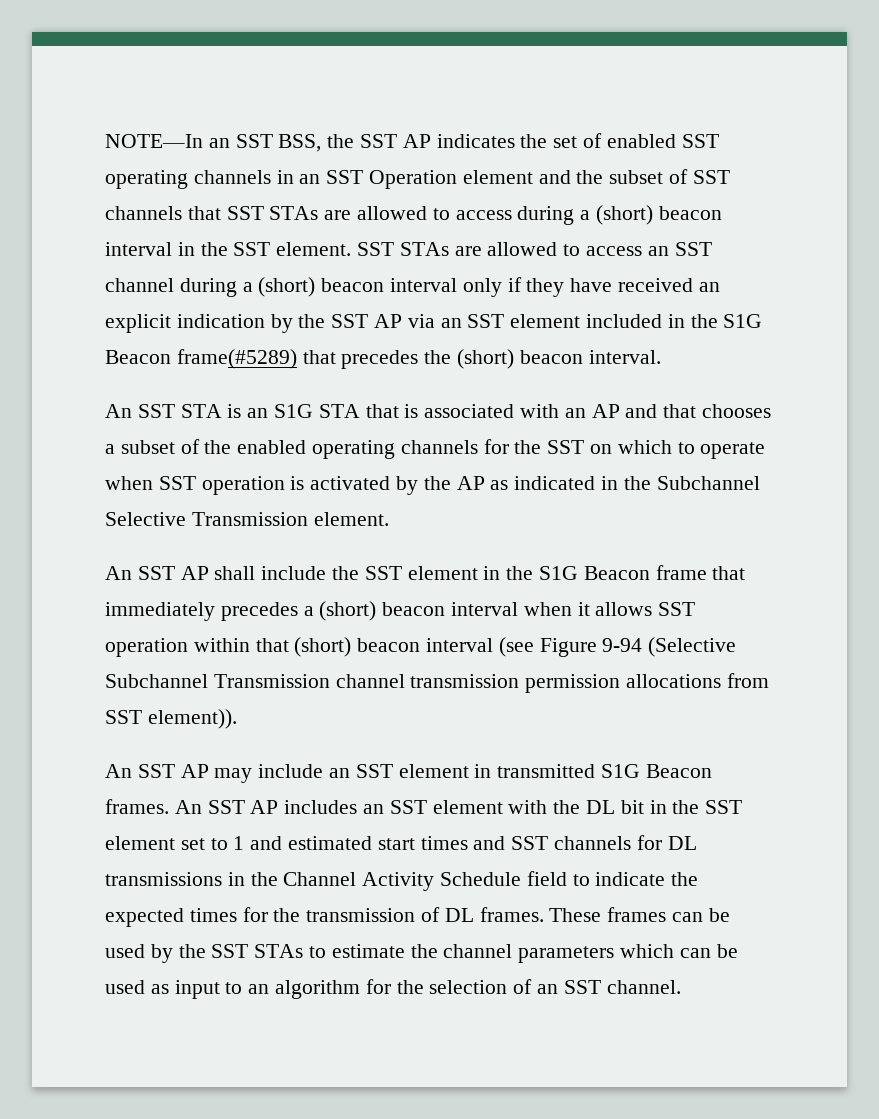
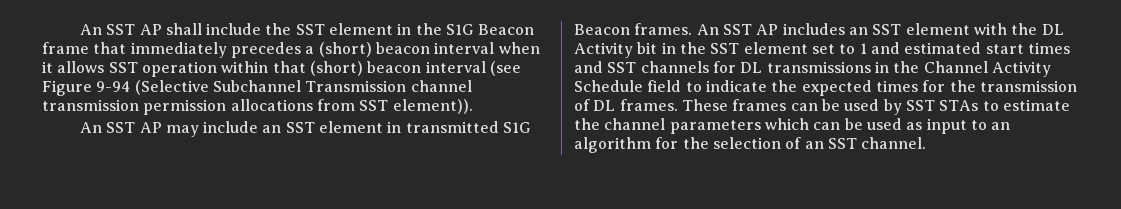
[105,133,719,152] [105,169,730,189] [105,205,722,225] [105,242,712,256] [105,277,720,297] [105,314,763,333] [105,349,661,369] [105,404,772,418] [105,439,766,459] [105,476,760,495] [105,512,389,526] NOTE—In an SST BSS, the SST AP indicates the set of enabled SST operating channels in an SST Operation element and the subset of SST channels that SST STAs are allowed to access during a (short) beacon interval in the SST element. SST STAs are allowed to access an SST channel during a (short) beacon interval only if they have received an explicit indication by the SST AP via an SST element included in the S1G Beacon frame(#5289) that precedes the (short) beacon interval. // An SST STA is an S1G STA that is associated with an AP and that chooses a subset of the enabled operating channels for the SST on which to operate when SST operation is activated by the AP as indicated in the Subchannel Selective Transmission element. // -> (79, 29) none
(616, 807) none -> [574,42,633,58] Activity
[178,944,206,958] the -> (902, 107) none

